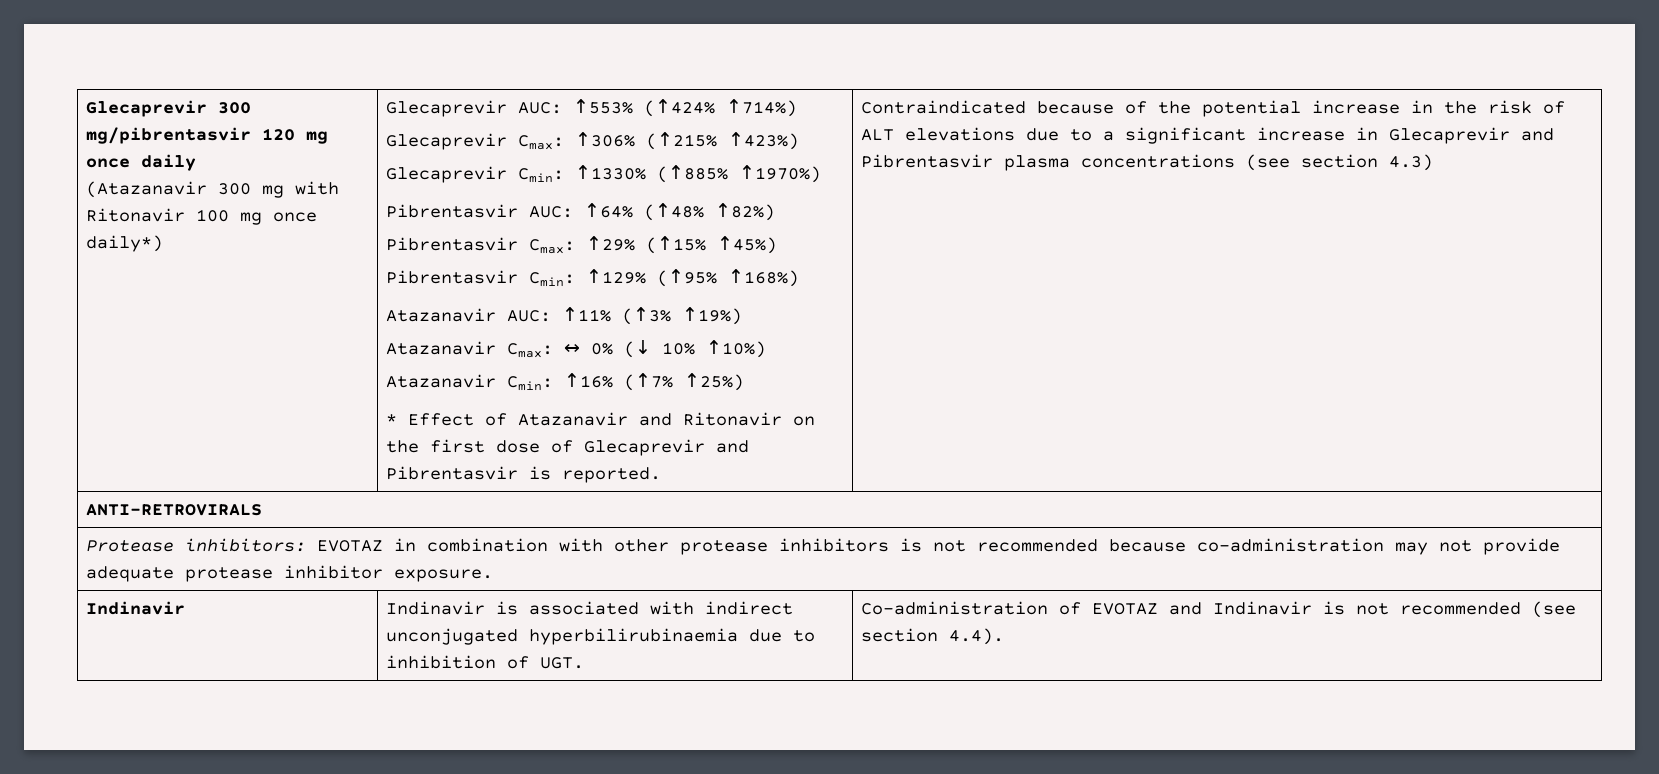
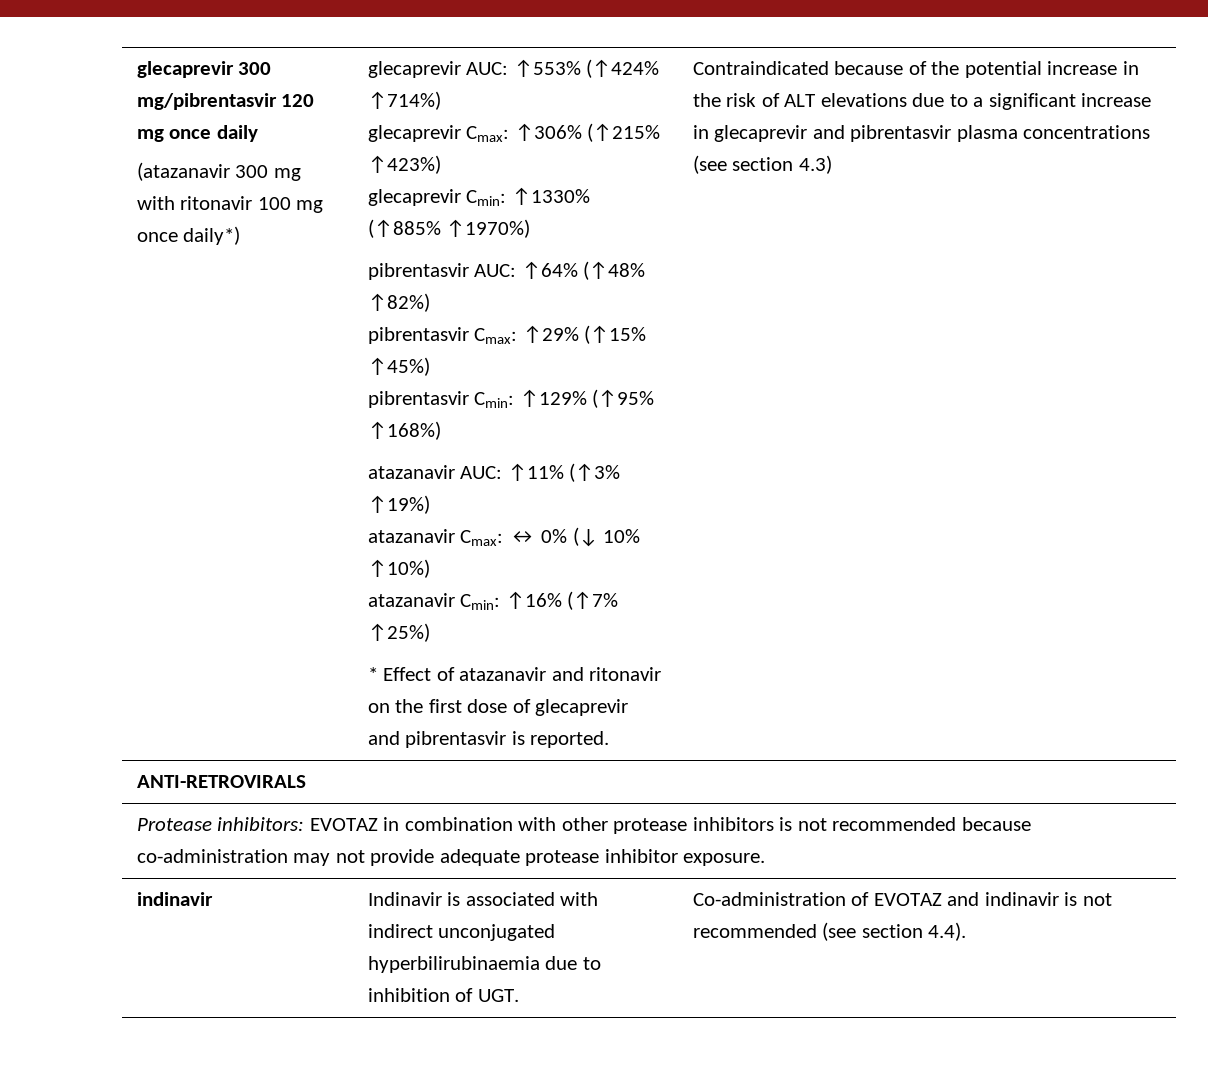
[86,100,208,117] Glecaprevir -> [136,61,234,78] glecaprevir
[86,181,208,198] (Atazanavir -> [136,162,230,181] (atazanavir
[86,208,186,222] Ritonavir -> [180,196,253,210] ritonavir
[386,100,508,117] Glecaprevir -> [367,61,461,78] glecaprevir
[386,133,508,150] Glecaprevir -> [367,125,461,142] glecaprevir
[386,166,508,183] Glecaprevir -> [367,189,461,206] glecaprevir
[386,204,519,218] Pibrentasvir -> [367,263,469,280] pibrentasvir
[386,237,519,251] Pibrentasvir -> [367,327,469,344] pibrentasvir
[386,270,519,284] Pibrentasvir -> [367,391,469,408] pibrentasvir
[386,308,497,322] Atazanavir -> [367,465,455,479] atazanavir
[386,341,497,355] Atazanavir -> [367,529,455,543] atazanavir
[386,374,497,388] Atazanavir -> [367,593,455,607] atazanavir
[518,412,783,426] Atazanavir and Ritonavir -> [459,667,662,681] atazanavir and ritonavir
[584,439,750,456] [386,466,519,480] Glecaprevir and Pibrentasvir -> [535,699,629,716] [367,731,507,748] glecaprevir and pibrentasvir
[1389,127,1555,144] [861,154,994,168] Glecaprevir and Pibrentasvir -> [714,125,952,142] glecaprevir and pibrentasvir
[86,601,186,615] Indinavir -> [136,892,213,906] indinavir
[1213,601,1313,615] Indinavir -> [984,892,1059,906] indinavir

